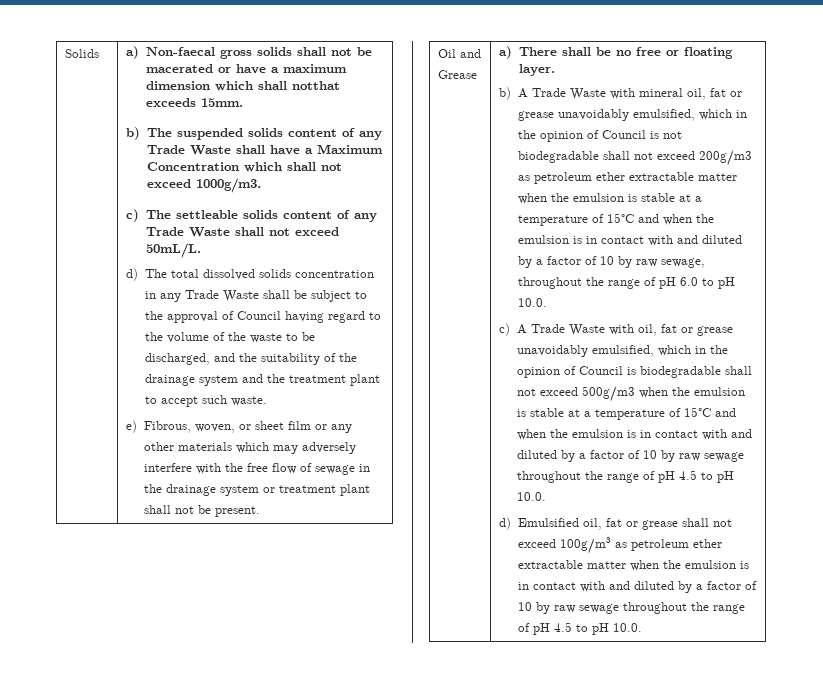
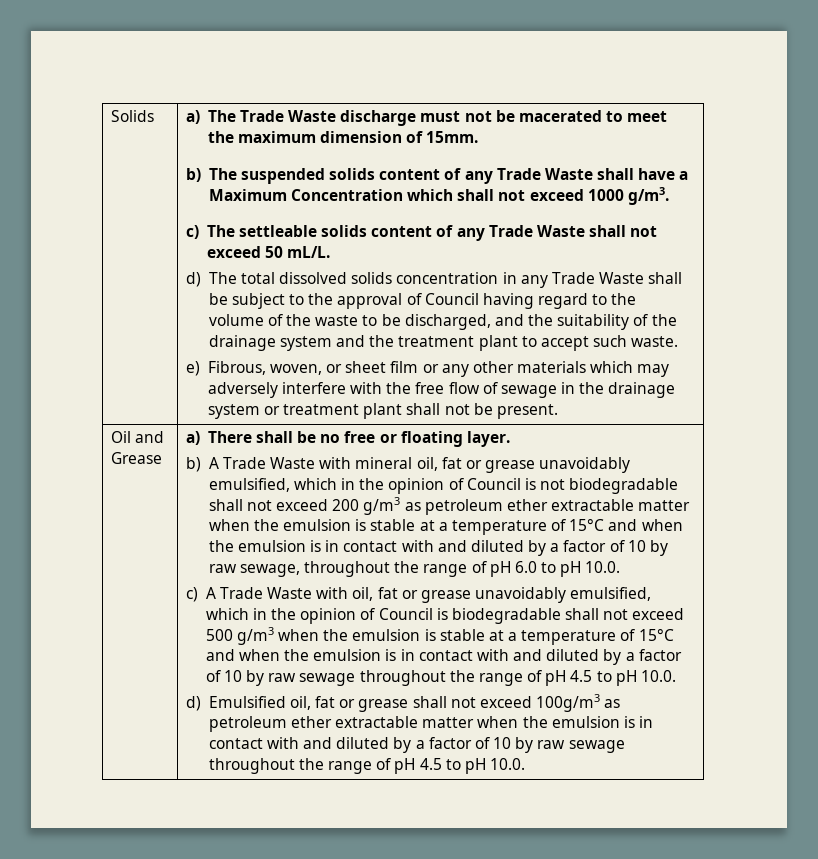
[145,47,372,59] [145,64,347,74] [145,81,340,91] [145,98,196,107] Non-faecal gross solids shall not be macerated or have a maximum dimension which shall notthat exceeds -> [207,110,668,126] [207,131,424,143] The Trade Waste discharge must not be macerated to meet the maximum dimension of
[195,178,261,193] 1000g/m3. -> [587,187,669,205] 1000 g/m3.
[145,243,201,258] 50mL/L. -> [264,246,330,258] 50 mL/L.
[698,150,752,166] 200g/m3 -> [332,497,401,515] 200 g/m3
[581,386,635,402] 500g/m3 -> [205,627,274,645] 500 g/m3

